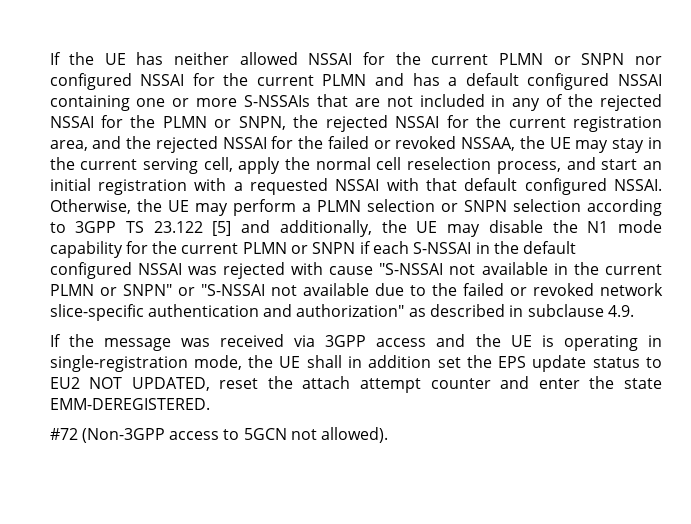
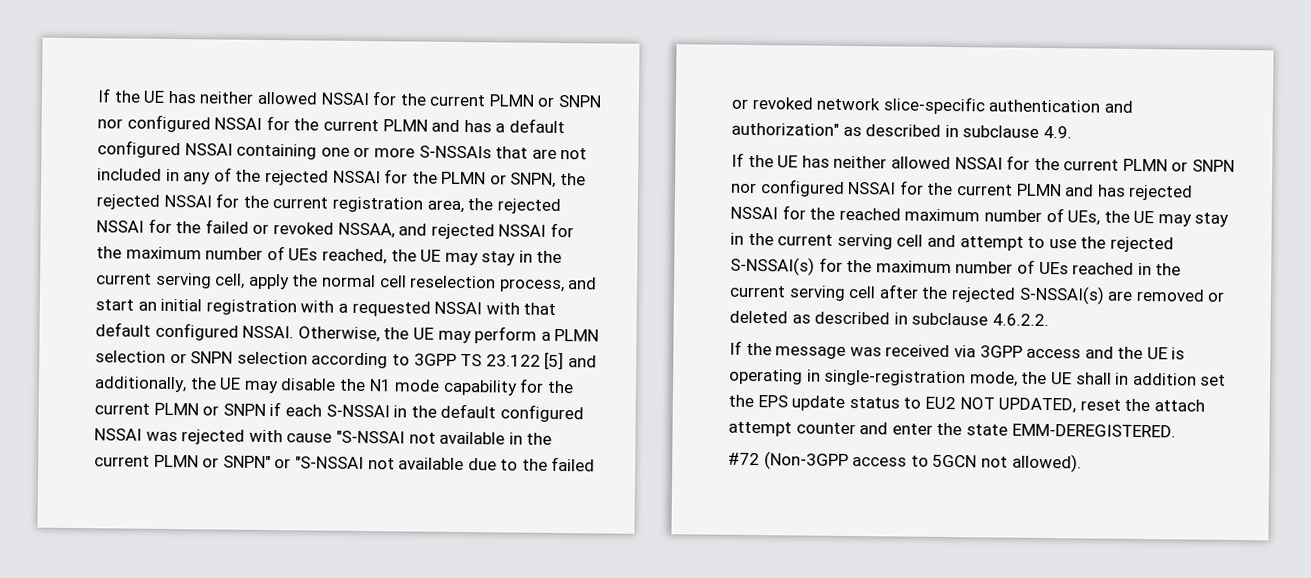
[92,136,122,149] and -> (464, 206) none
(516, 144) none -> [398,222,574,240] [95,245,387,265] and rejected NSSAI for the maximum number of UEs reached,
(635, 311) none -> [730,152,1236,172] [729,179,1194,201] [729,205,1230,227] [729,232,1174,253] [729,256,1182,276] [728,284,1226,305] [728,310,1049,327] // If the UE has neither allowed NSSAI for the current PLMN or SNPN nor configured NSSAI for the current PLMN and has rejected NSSAI for the reached maximum number of UEs, the UE may stay in the current serving cell and attempt to use the rejected S-NSSAI(s) for the maximum number of UEs reached in the current serving cell after the rejected S-NSSAI(s) are removed or deleted as described in subclause 4.6.2.2.

